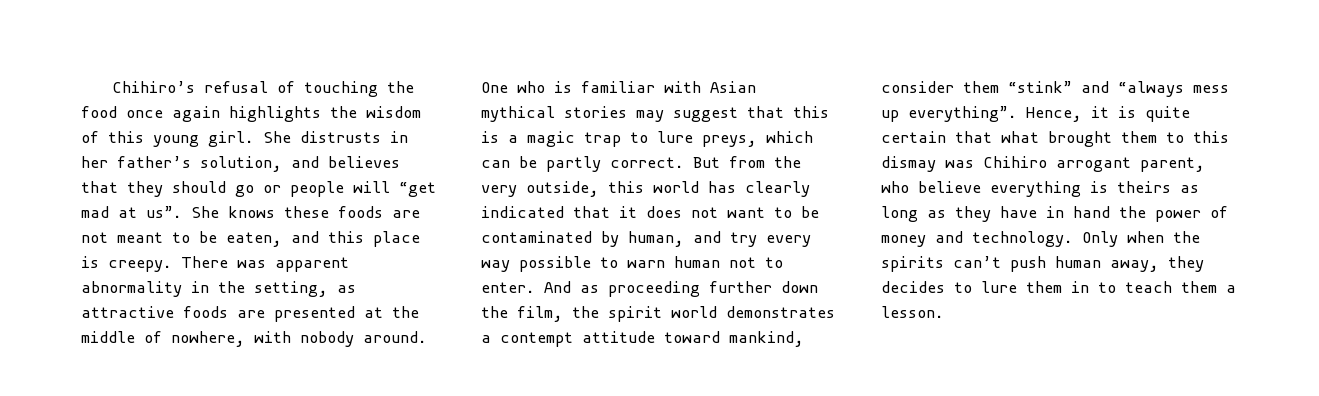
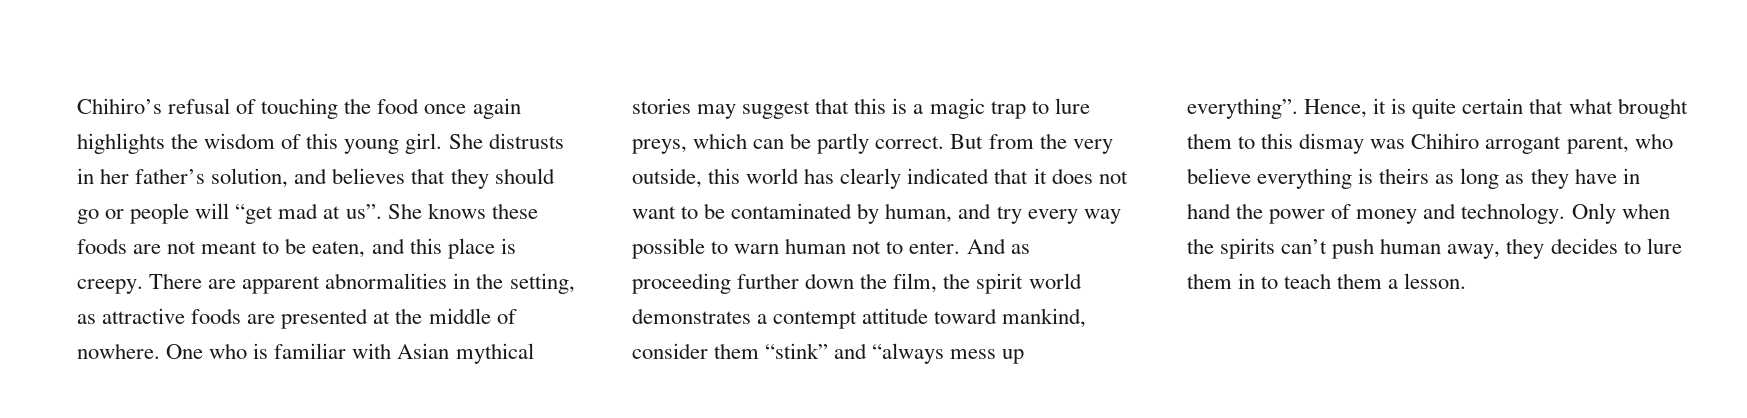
[237,257,349,272] [81,281,182,297] was apparent abnormality -> [208,273,448,294] are apparent abnormalities
[171,331,427,347] nowhere, with nobody around. -> [77,343,160,359] nowhere.

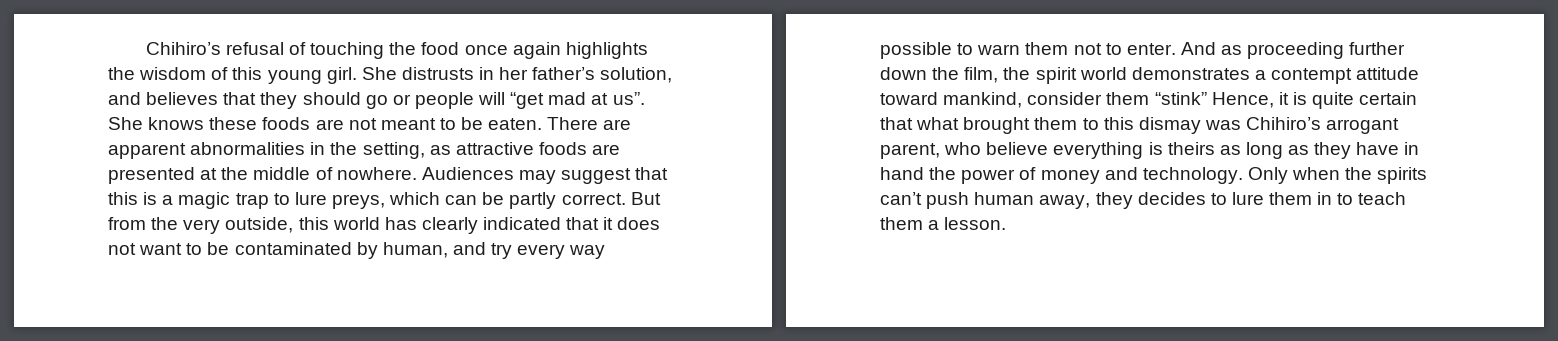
[312,238,516,259] [77,279,143,294] eaten, and this place is creepy. -> [488,118,543,130] eaten.
[166,343,534,364] [632,98,691,114] One who is familiar with Asian mythical stories -> [421,167,514,180] Audiences
[785,238,847,254] human -> [1025,42,1069,55] them
[834,343,1025,364] [1187,98,1298,119] and “always mess up everything”. -> (1207, 98) none
[1411,133,1480,149] Chihiro -> [1246,117,1322,130] Chihiro’s

